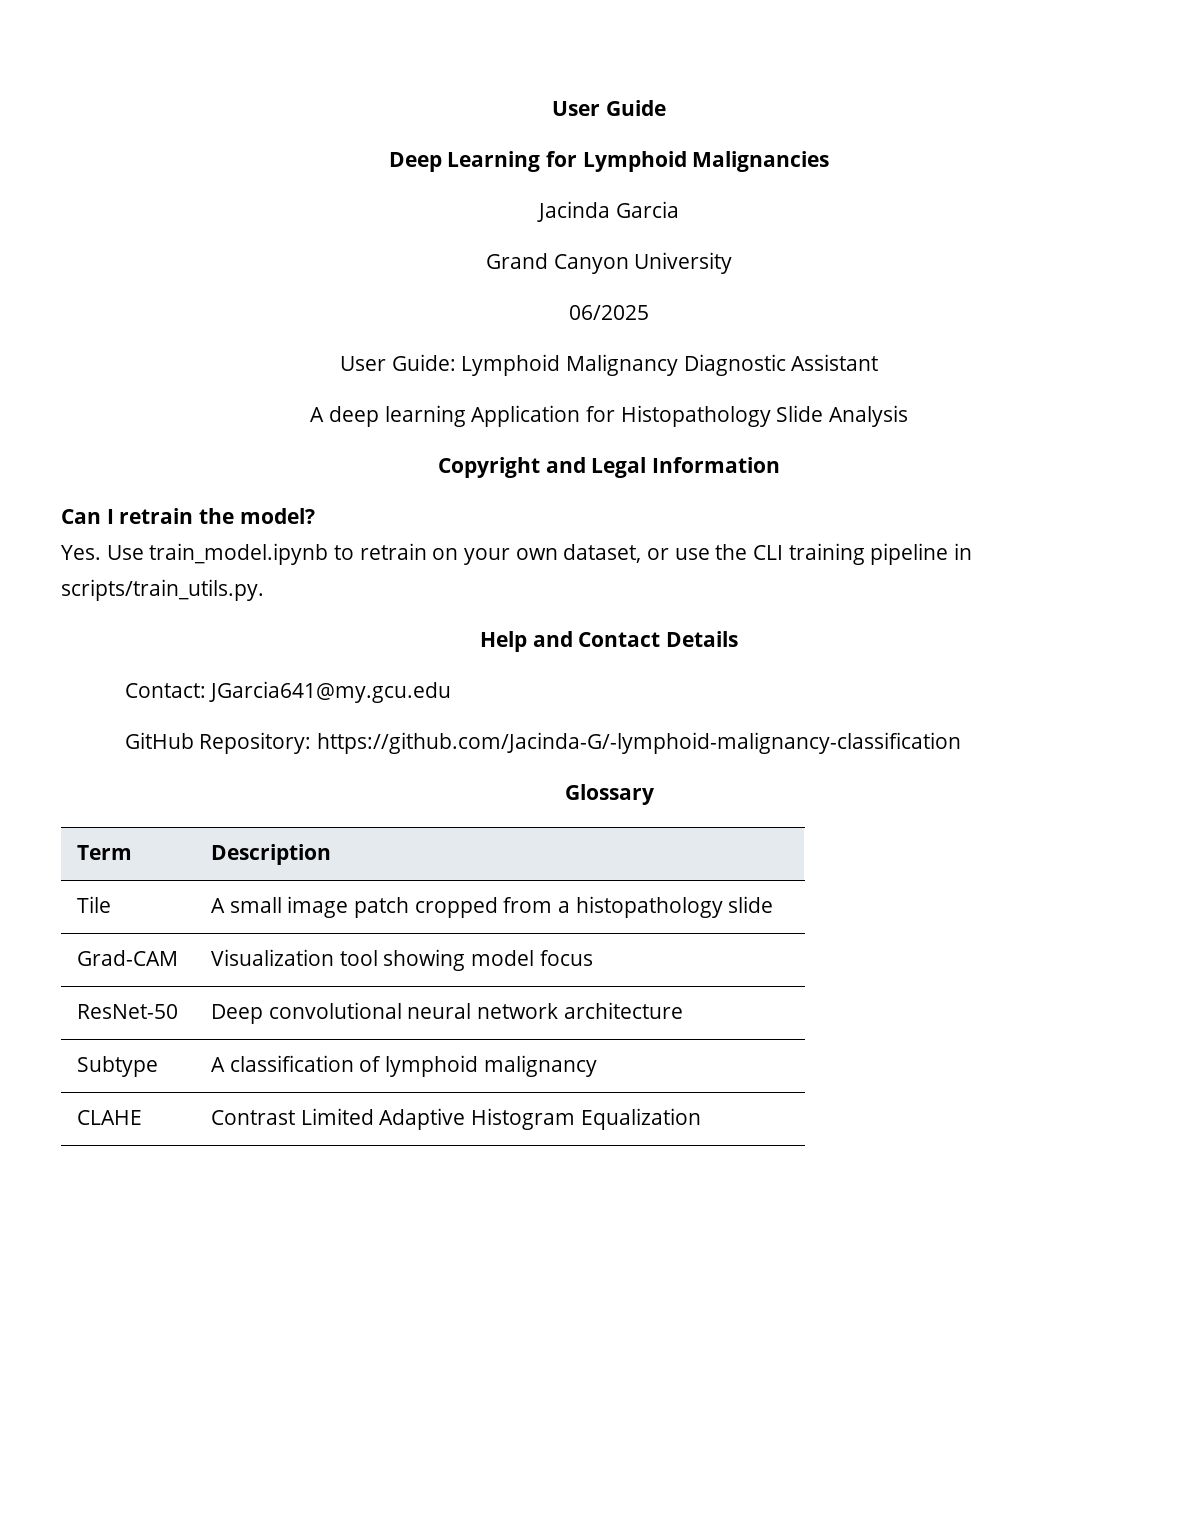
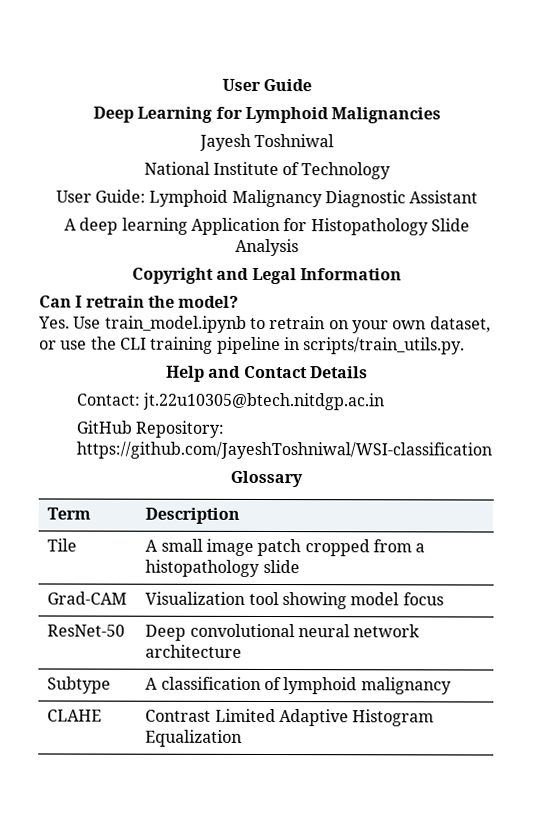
[537,201,679,222] [485,252,733,274] [569,305,649,320] Jacinda Garcia // Grand Canyon University // 06/2025 -> [198,133,335,151] [143,161,392,180] Jayesh Toshniwal // National Institute of Technology
[209,681,452,703] JGarcia641@my.gcu.edu -> [142,392,386,411] jt.22u10305@btech.nitdgp.ac.in
[317,732,962,754] https://github.com/Jacinda-G/-lymphoid-malignancy-classification -> [76,441,493,460] https://github.com/JayeshToshniwal/WSI-classification

